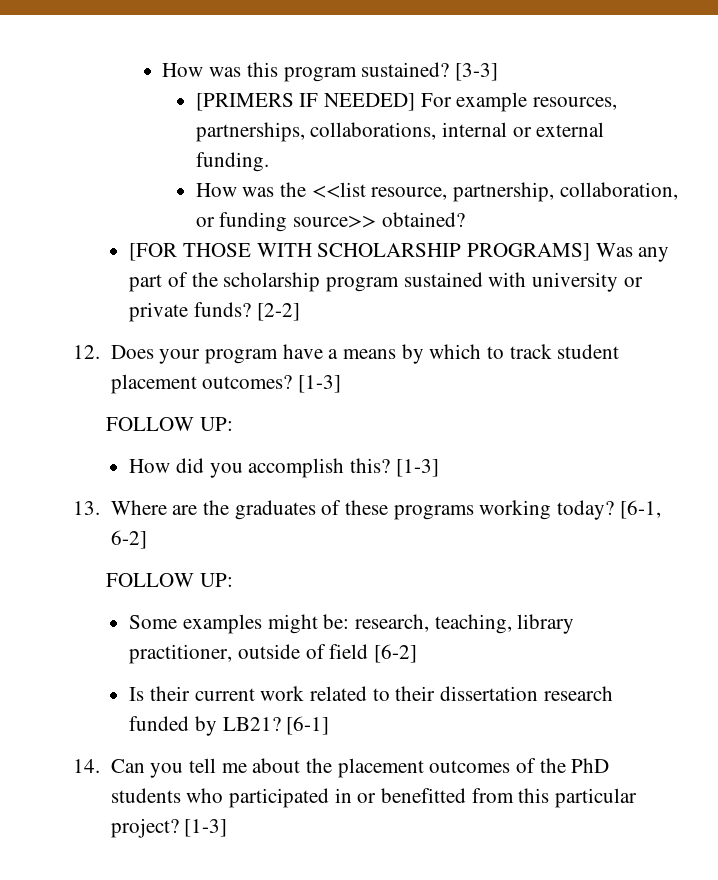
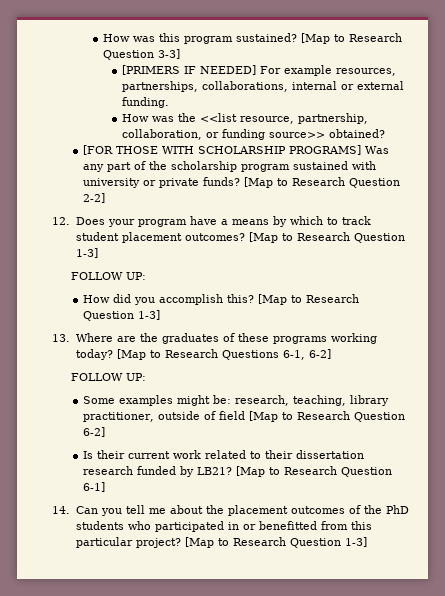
[454,63,498,81] [3-3] -> [300,33,402,44] [102,49,180,60] [Map to Research Question 3-3]
[256,303,300,321] [2-2] -> [244,177,401,188] [83,193,106,203] [Map to Research Question 2-2]
[297,375,341,393] [1-3] -> [248,232,405,243] [75,248,98,258] [Map to Research Question 1-3]
[395,459,439,477] [1-3] -> [258,294,360,305] [83,310,161,321] [Map to Research Question 1-3]
[619,500,661,519] [6-1, -> [116,349,305,360] [Map to Research Questions 6-1,
[374,644,418,663] [6-2] -> [249,411,406,422] [83,427,106,437] [Map to Research Question 6-2]
[286,716,330,735] [6-1] -> [236,466,393,477] [83,482,106,492] [Map to Research Question 6-1]
[184,819,228,837] [1-3] -> [184,537,367,548] [Map to Research Question 1-3]

